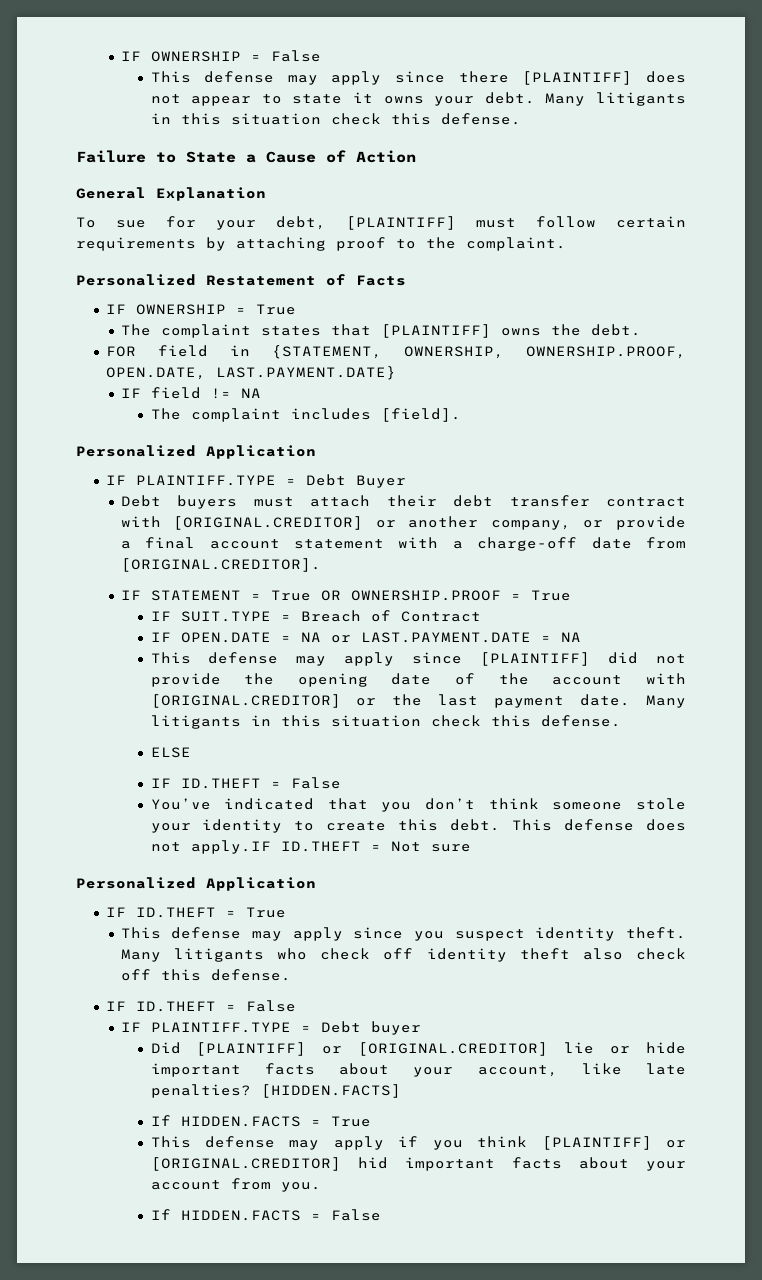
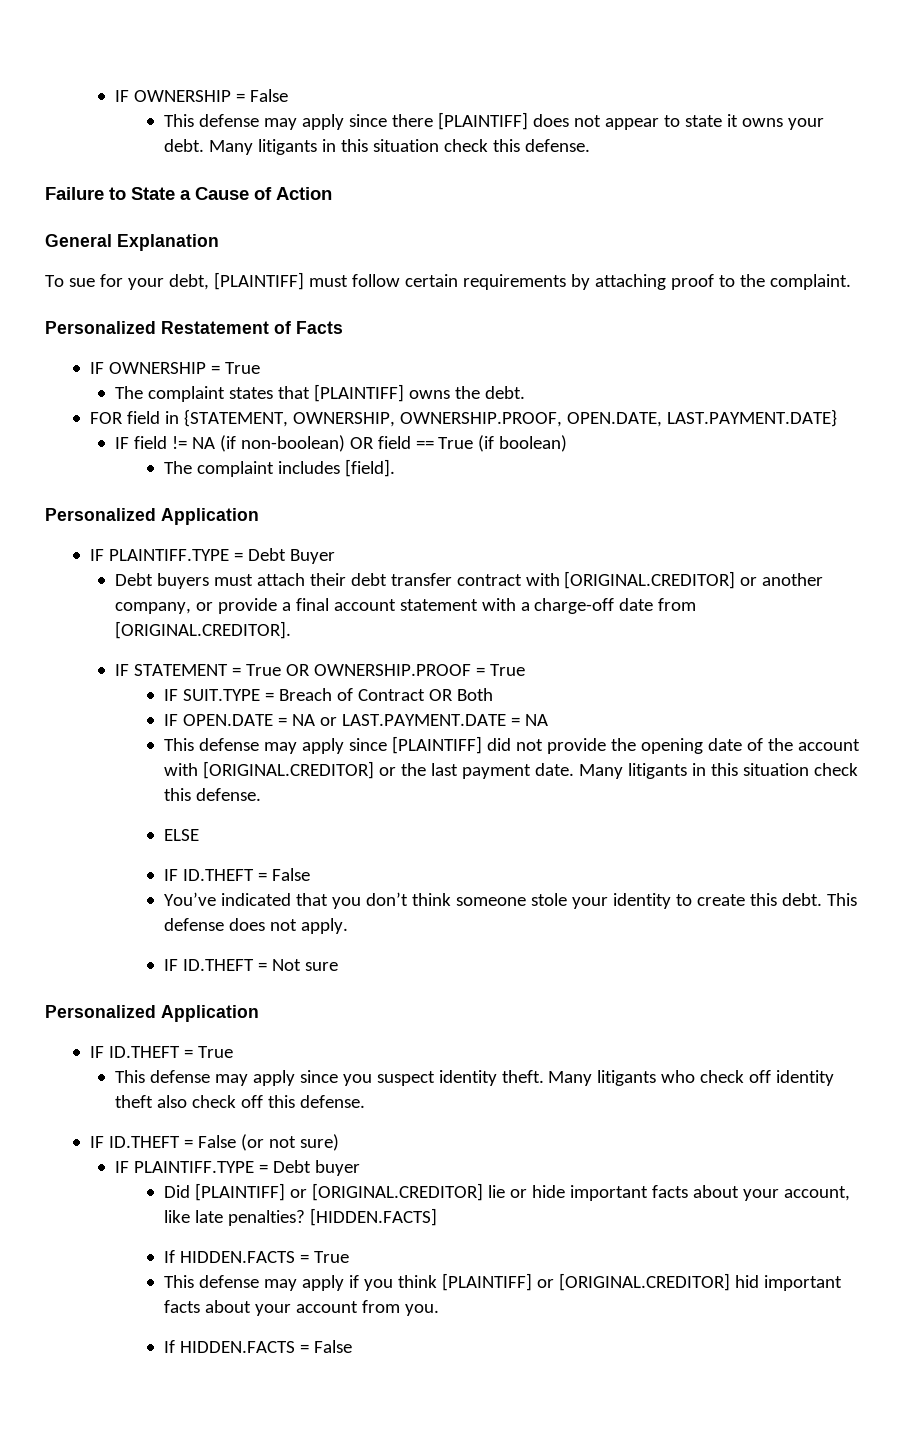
(261, 393) none -> [219,435,568,452] (if non-boolean) OR field == True (if boolean)
(481, 616) none -> [428,688,493,701] OR Both
[190,840,271,854] apply.IF -> [300,918,348,934] [163,959,178,971] apply. // IF
(296, 1006) none -> [240,1134,339,1151] (or not sure)

